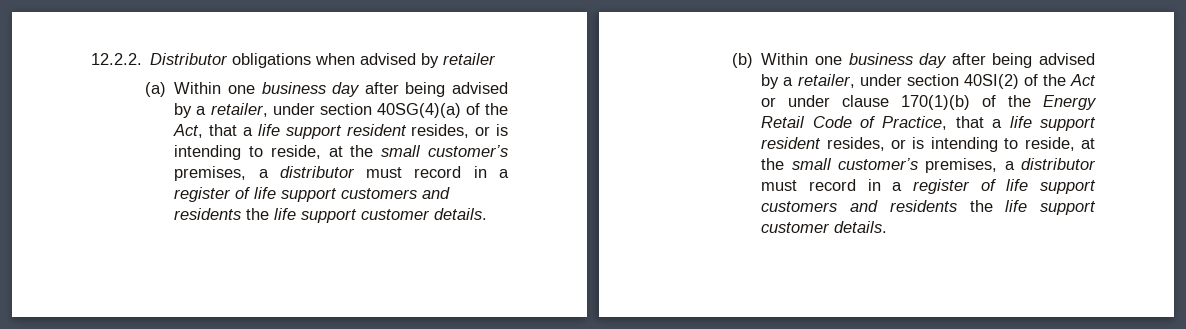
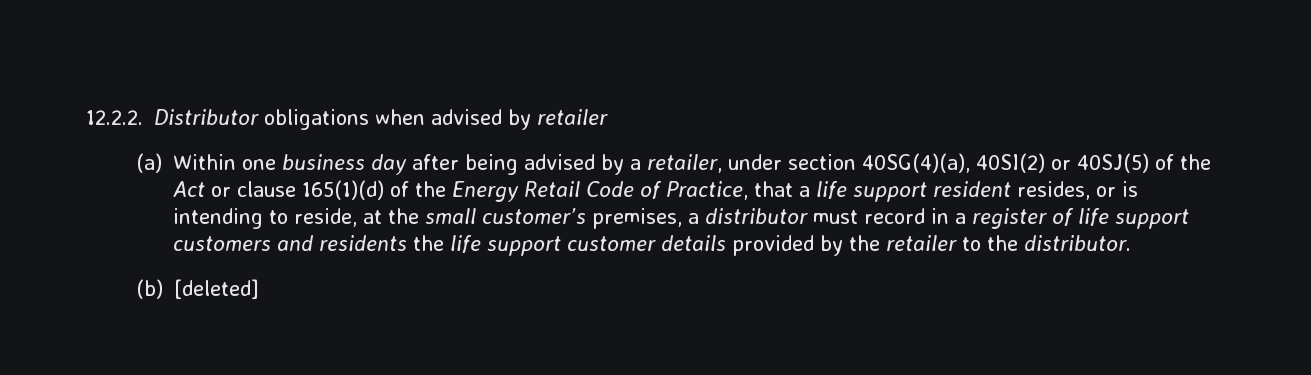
[376,103,508,118] [173,124,508,139] [174,145,508,160] [174,166,509,181] [174,187,451,202] [174,208,488,223] [732,53,1095,68] [761,74,1019,89] 40SG(4)(a) of the Act, that a life support resident resides, or is intending to reside, at the small customer’s premises, a distributor must record in a register of life support customers and residents the life support customer details. // (b) Within one business day after being advised by a retailer, under section 40SI(2) -> [862,153,1150,173] 40SG(4)(a), 40SI(2) or 40SJ(5)
[788,95,971,110] under clause 170(1)(b) -> [237,180,385,200] clause 165(1)(d)
[834,221,888,233] details. -> [661,235,1132,256] [136,279,260,299] details provided by the retailer to the distributor. // (b) [deleted]

